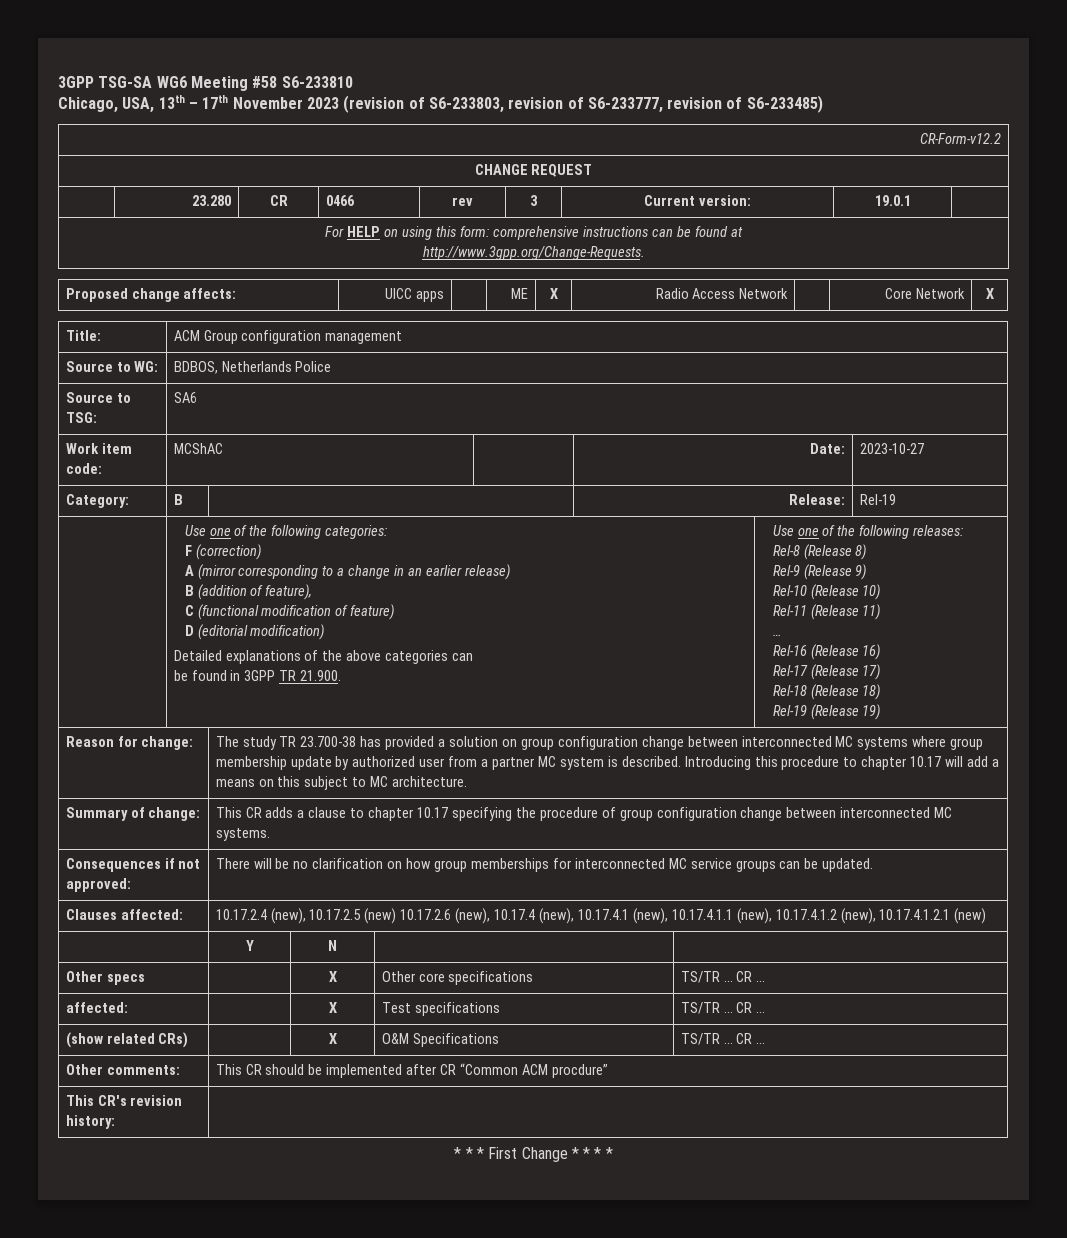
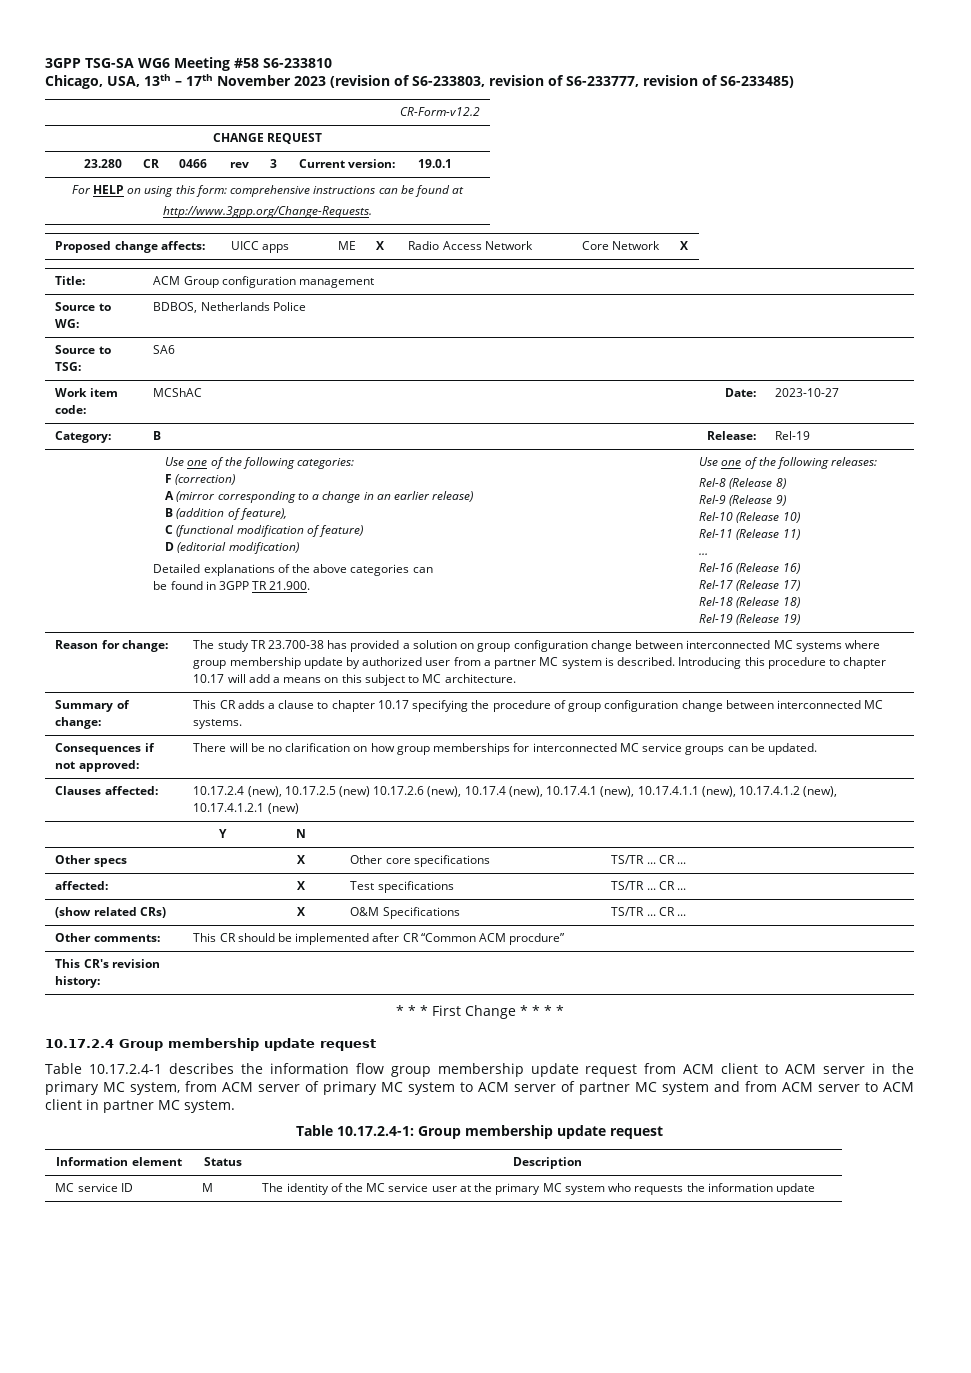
(613, 1153) none -> [45,1038,376,1051] [45,1063,914,1077] [45,1081,914,1095] [45,1099,235,1113] [296,1125,663,1139] [56,1157,182,1166] [203,1157,242,1166] [512,1157,582,1169] [55,1183,133,1192] [202,1183,214,1192] [262,1183,816,1195] // 10.17.2.4 Group membership update request // Table 10.17.2.4-1 describes the information flow group membership update request from ACM client to ACM server in the primary MC system, from ACM server of primary MC system to ACM server of partner MC system and from ACM server to ACM client in partner MC system. // Table 10.17.2.4-1: Group membership update request // Information element | Status | Description // MC service ID | M | The identity of the MC service user at the primary MC system who requests the information update

